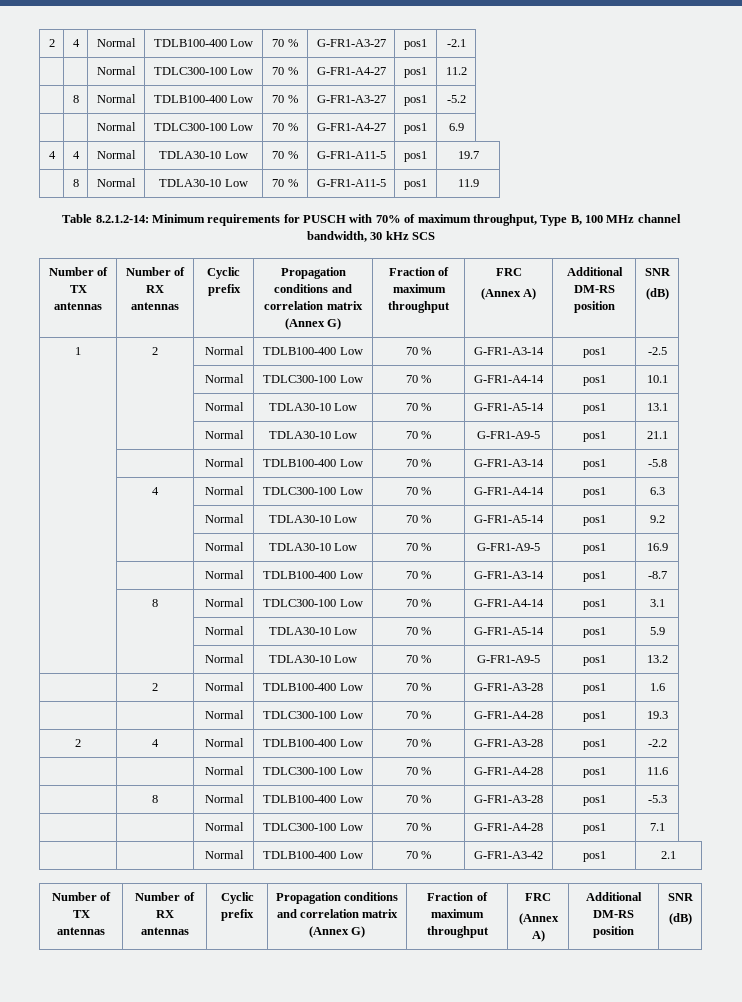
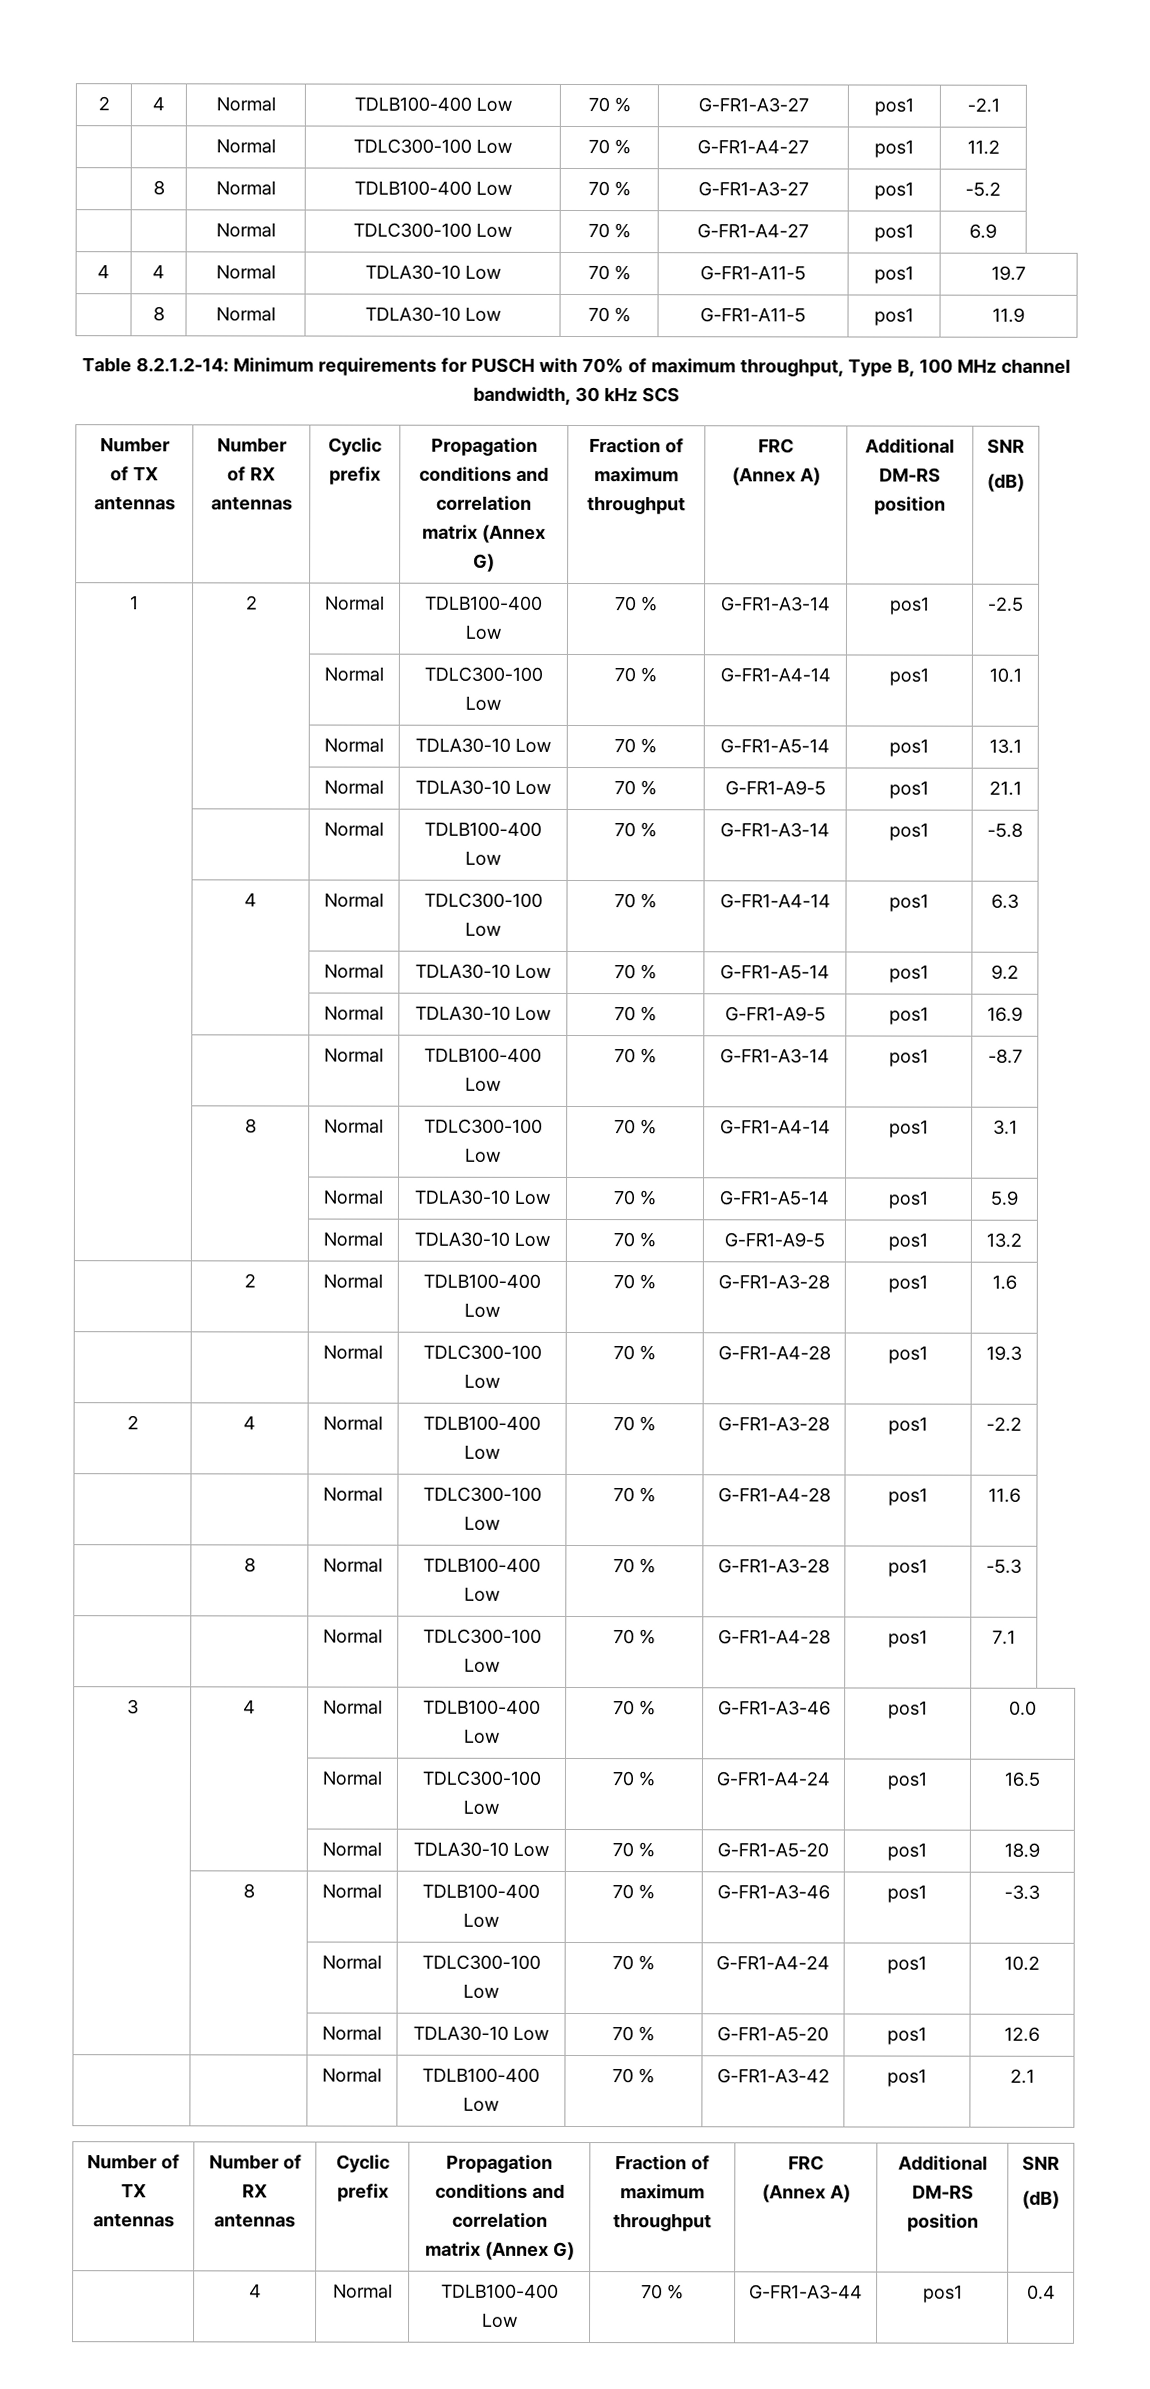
(665, 827) none -> [126,1699,139,1715] [243,1699,256,1714] [323,1699,383,1715] [423,1699,541,1715] [464,1728,501,1744] [613,1700,656,1716] [717,1700,831,1716] [888,1700,928,1719] [1009,1700,1037,1716] [322,1770,382,1786] [421,1770,541,1786] [463,1799,500,1815] [612,1771,655,1787] [716,1771,830,1787] [887,1771,927,1790] [1004,1771,1040,1787] [322,1841,382,1857] [413,1841,549,1857] [612,1842,655,1858] [717,1842,829,1858] [887,1842,927,1861] [1004,1842,1040,1858] [242,1883,255,1899] [322,1883,382,1899] [422,1883,540,1899] [463,1912,500,1928] [612,1884,655,1900] [716,1884,830,1900] [887,1884,927,1903] [1004,1884,1040,1900] [322,1954,382,1970] [421,1954,541,1970] [463,1983,500,1999] [612,1955,655,1971] [716,1955,830,1971] [887,1955,927,1974] [1004,1955,1040,1971] [322,2025,382,2041] [413,2025,549,2041] [612,2026,655,2042] [717,2026,829,2042] [887,2026,927,2045] [1004,2026,1040,2042] // 3 | 4 | Normal | TDLB100-400 Low | 70 % | G-FR1-A3-46 | pos1 | 0.0 // | | Normal | TDLC300-100 Low | 70 % | G-FR1-A4-24 | pos1 | 16.5 // | | Normal | TDLA30-10 Low | 70 % | G-FR1-A5-20 | pos1 | 18.9 // | 8 | Normal | TDLB100-400 Low | 70 % | G-FR1-A3-46 | pos1 | -3.3 // | | Normal | TDLC300-100 Low | 70 % | G-FR1-A4-24 | pos1 | 10.2 // | | Normal | TDLA30-10 Low | 70 % | G-FR1-A5-20 | pos1 | 12.6
(692, 919) none -> [248,2283,262,2298] [332,2283,393,2299] [440,2283,559,2299] [481,2312,518,2328] [641,2284,684,2300] [749,2284,863,2300] [922,2284,963,2303] [1026,2284,1056,2300] // | 4 | Normal | TDLB100-400 Low | 70 % | G-FR1-A3-44 | pos1 | 0.4

